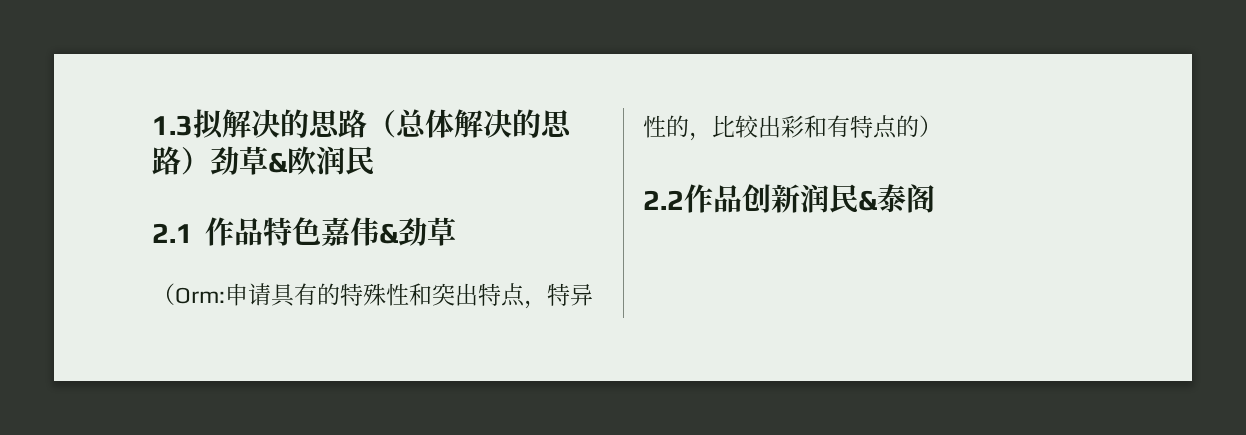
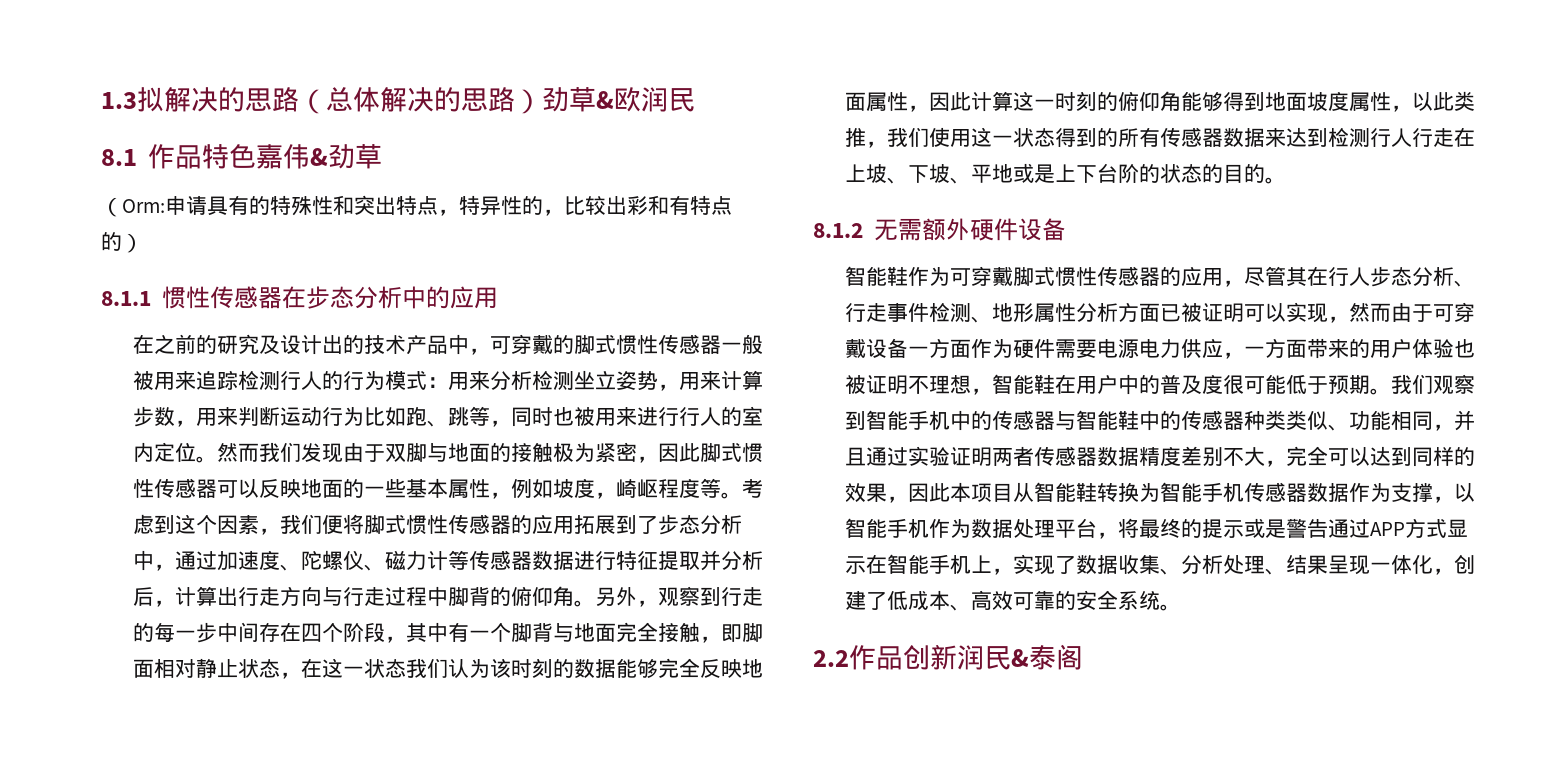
[152,223,193,243] 2.1 -> [101,149,137,166] 8.1
(942, 126) none -> [101,286,498,309] [132,334,763,355] [132,370,763,391] [132,406,763,427] [132,442,763,463] [132,478,763,499] [132,514,742,535] [132,550,763,571] [132,586,763,607] [132,622,763,643] [132,658,763,679] [844,91,1475,112] [844,127,1475,148] [844,163,1286,184] [813,218,1066,241] [844,266,1475,287] [844,302,1475,323] [844,338,1475,359] [844,374,1475,395] [844,410,1475,431] [844,446,1475,467] [844,482,1475,503] [844,518,1468,539] [844,554,1475,575] [844,590,1181,611] // 8.1.1惯性传感器在步态分析中的应用 // 在之前的研究及设计出的技术产品中，可穿戴的脚式惯性传感器一般被用来追踪检测行人的行为模式：用来分析检测坐立姿势，用来计算步数，用来判断运动行为比如跑、跳等，同时也被用来进行行人的室内定位。然而我们发现由于双脚与地面的接触极为紧密，因此脚式惯性传感器可以反映地面的一些基本属性，例如坡度，崎岖程度等。考虑到这个因素，我们便将脚式惯性传感器的应用拓展到了步态分析中，通过加速度、陀螺仪、磁力计等传感器数据进行特征提取并分析后，计算出行走方向与行走过程中脚背的俯仰角。另外，观察到行走的每一步中间存在四个阶段，其中有一个脚背与地面完全接触，即脚面相对静止状态，在这一状态我们认为该时刻的数据能够完全反映地面属性，因此计算这一时刻的俯仰角能够得到地面坡度属性，以此类推，我们使用这一状态得到的所有传感器数据来达到检测行人行走在上坡、下坡、平地或是上下台阶的状态的目的。 // 8.1.2无需额外硬件设备 // 智能鞋作为可穿戴脚式惯性传感器的应用，尽管其在行人步态分析、行走事件检测、地形属性分析方面已被证明可以实现，然而由于可穿戴设备一方面作为硬件需要电源电力供应，一方面带来的用户体验也被证明不理想，智能鞋在用户中的普及度很可能低于预期。我们观察到智能手机中的传感器与智能鞋中的传感器种类类似、功能相同，并且通过实验证明两者传感器数据精度差别不大，完全可以达到同样的效果，因此本项目从智能鞋转换为智能手机传感器数据作为支撑，以智能手机作为数据处理平台，将最终的提示或是警告通过APP方式显示在智能手机上，实现了数据收集、分析处理、结果呈现一体化，创建了低成本、高效可靠的安全系统。

